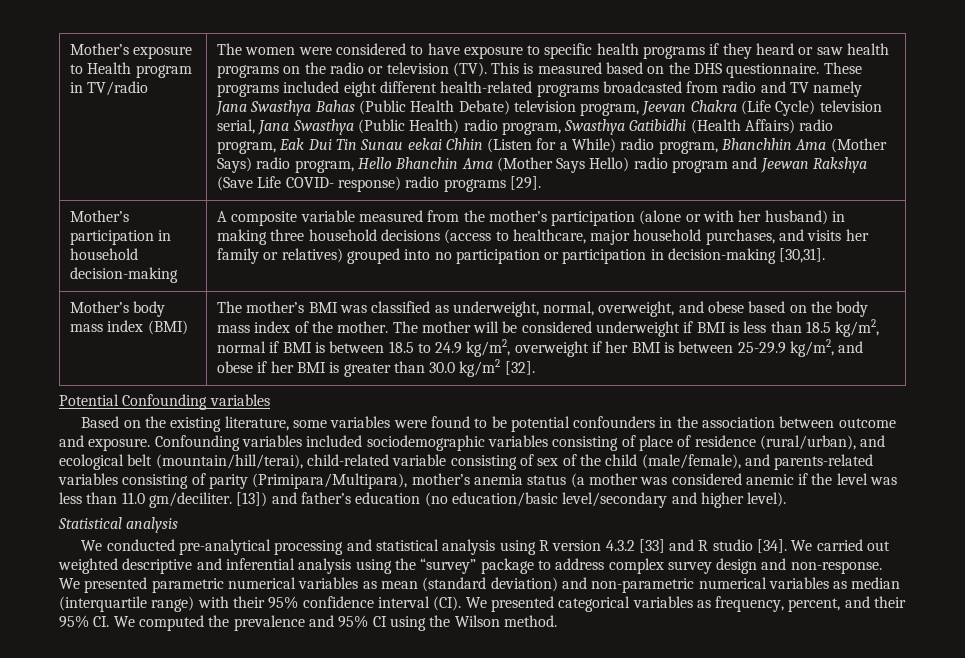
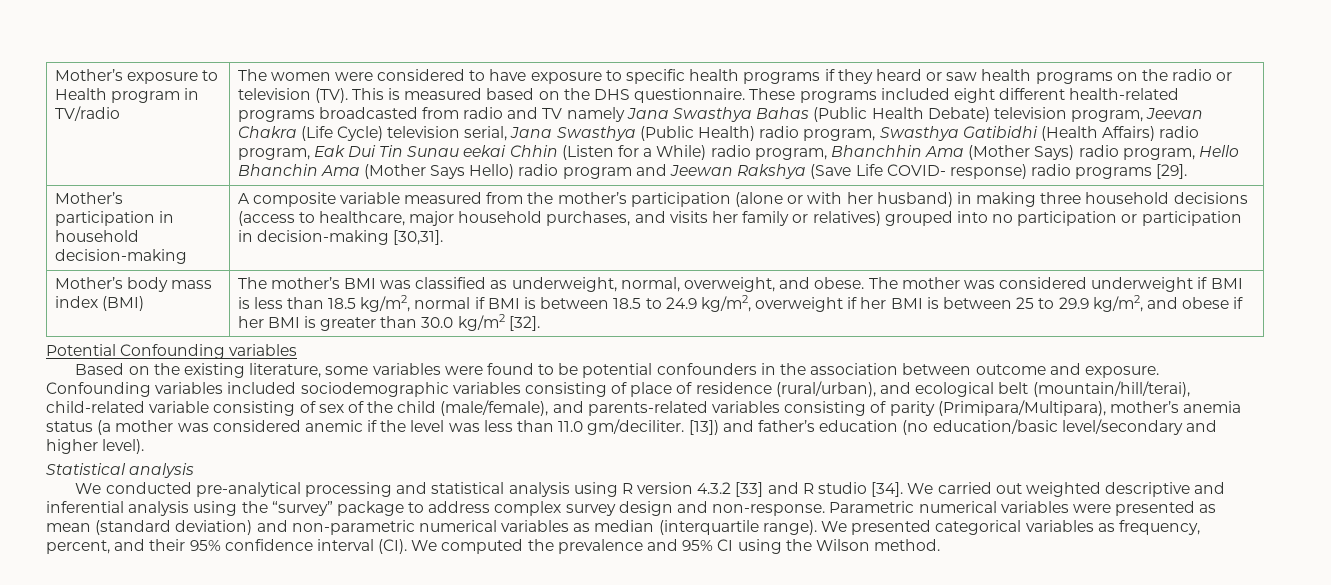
[708,301,869,317] [216,321,518,333] obese based on the body mass index of the mother. The mother will be -> [814,277,995,289] obese. The mother was
[737,342,786,354] 25-29.9 -> [1016,297,1089,309] 25 to 29.9
[59,577,359,593] We presented parametric numerical variables -> [829,501,1196,516] Parametric numerical variables were presented
[151,596,462,612] range) with their 95% confidence interval (CI). -> [762,520,817,535] range).
[93,616,110,627] CI. -> [224,539,408,554] confidence interval (CI).

